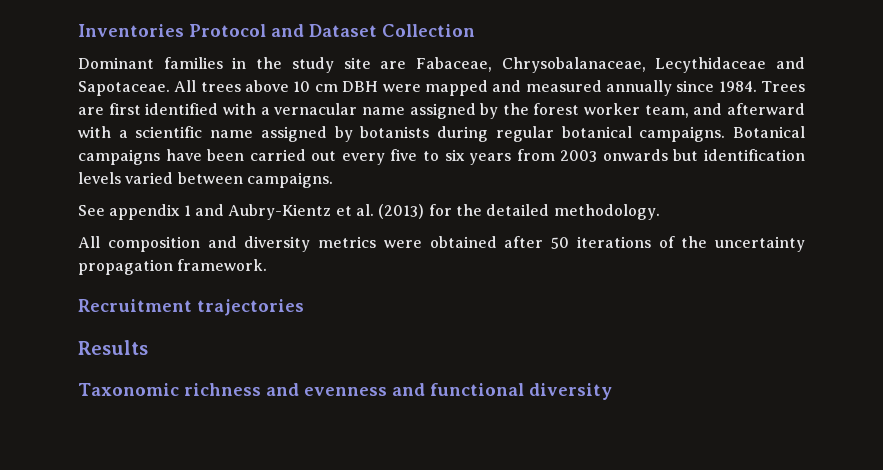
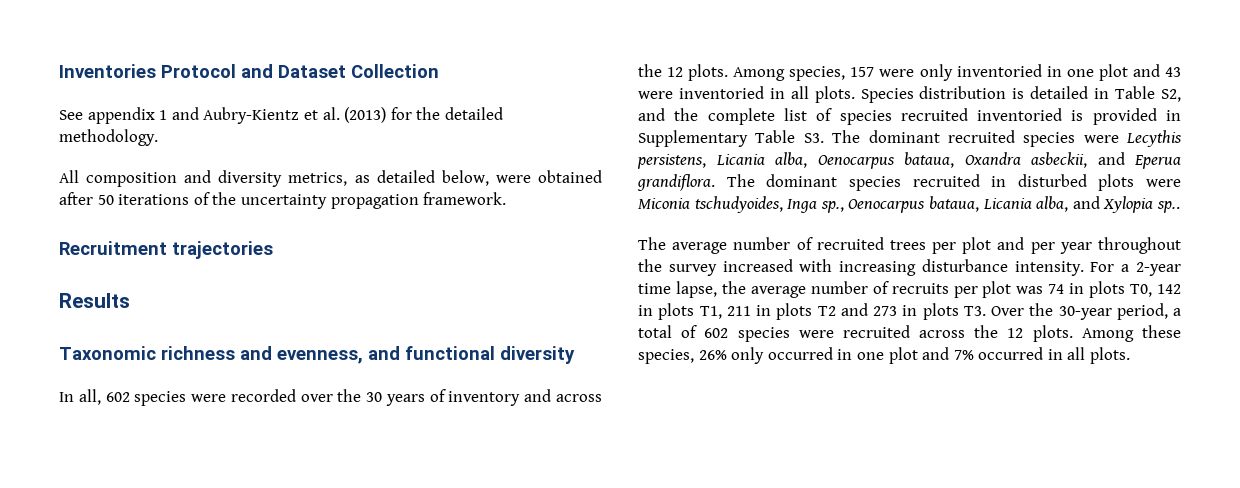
[78,57,806,73] [78,80,806,96] [78,103,805,119] [78,126,806,142] [78,149,805,165] [78,172,333,188] // Dominant families in the study site are Fabaceae, Chrysobalanaceae, Lecythidaceae and Sapotaceae. All trees above 10 cm DBH were mapped and measured annually since 1984. Trees are first identified with a vernacular name assigned by the forest worker team, and afterward with a scientific name assigned by botanists during regular botanical campaigns. Botanical campaigns have been carried out every five to six years from 2003 onwards but identification levels varied between campaigns. -> (439, 71) none
[318,236,376,248] metrics -> [288,170,489,186] metrics, as detailed below,
[303,387,387,396] evenness -> [277,350,363,364] evenness,
(612, 391) none -> [59,389,602,406] [638,64,1181,81] [638,86,1181,103] [638,108,1181,125] [638,130,1182,147] [637,152,1181,169] [637,174,1181,191] [638,196,1180,213] [638,237,1181,254] [638,259,1181,276] [638,281,1181,298] [638,303,1181,320] [638,325,1181,342] [638,347,1131,364] // In all, 602 species were recorded over the 30 years of inventory and across the 12 plots. Among species, 157 were only inventoried in one plot and 43 were inventoried in all plots. Species distribution is detailed in Table S2, and the complete list of species recruited inventoried is provided in Supplementary Table S3. The dominant recruited species were Lecythis persistens, Licania alba, Oenocarpus bataua, Oxandra asbeckii, and Eperua grandiflora. The dominant species recruited in disturbed plots were Miconia tschudyoides, Inga sp., Oenocarpus bataua, Licania alba, and Xylopia sp.. // The average number of recruited trees per plot and per year throughout the survey increased with increasing disturbance intensity. For a 2-year time lapse, the average number of recruits per plot was 74 in plots T0, 142 in plots T1, 211 in plots T2 and 273 in plots T3. Over the 30-year period, a total of 602 species were recruited across the 12 plots. Among these species, 26% only occurred in one plot and 7% occurred in all plots.

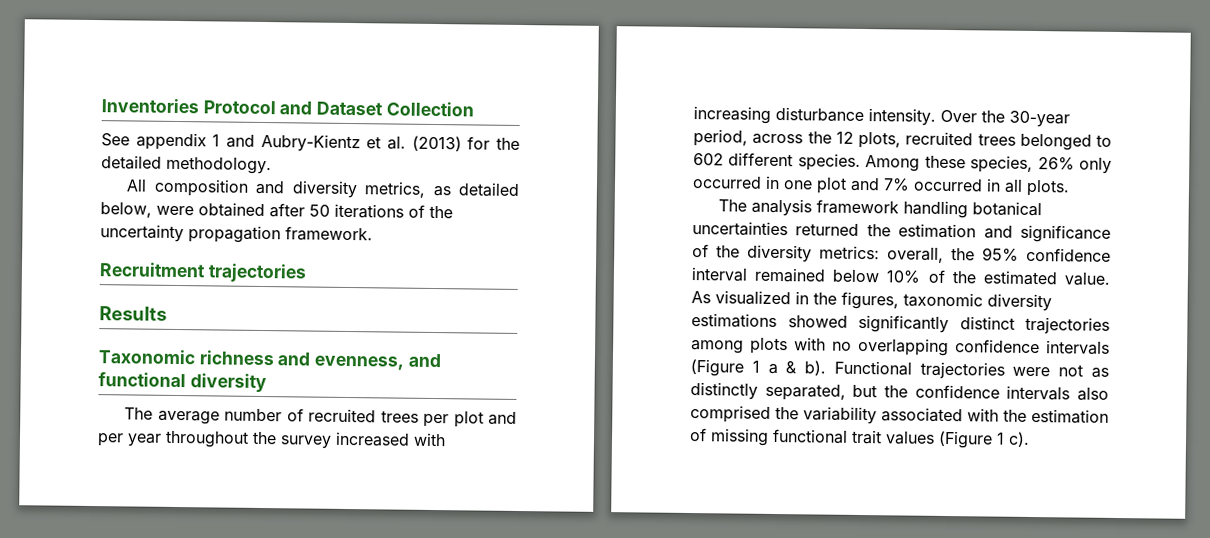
[59,389,602,406] [638,64,1181,81] [638,86,1181,103] [638,108,1181,125] [638,130,1182,147] [637,152,1181,169] [637,174,1181,191] [638,196,1180,213] // In all, 602 species were recorded over the 30 years of inventory and across the 12 plots. Among species, 157 were only inventoried in one plot and 43 were inventoried in all plots. Species distribution is detailed in Table S2, and the complete list of species recruited inventoried is provided in Supplementary Table S3. The dominant recruited species were Lecythis persistens, Licania alba, Oenocarpus bataua, Oxandra asbeckii, and Eperua grandiflora. The dominant species recruited in disturbed plots were Miconia tschudyoides, Inga sp., Oenocarpus bataua, Licania alba, and Xylopia sp.. -> (267, 383) none
[1090,262,1181,276] [638,281,1181,298] [638,303,1181,320] [638,325,1073,342] For a 2-year time lapse, the average number of recruits per plot was 74 in plots T0, 142 in plots T1, 211 in plots T2 and 273 in plots T3. Over the 30-year period, a total of 602 species were recruited across the 12 plots. -> [940,109,1070,128] [693,129,1112,151] [693,152,861,171] Over the 30-year period, across the 12 plots, recruited trees belonged to 602 different species.
(1131, 355) none -> [718,198,1043,219] [692,221,1111,243] [692,244,1111,263] [691,267,1110,286] [691,290,1052,312] [691,313,1110,335] [691,337,1110,357] [690,359,1109,380] [690,382,1109,401] [690,405,1109,425] [689,428,1030,449] // The analysis framework handling botanical uncertainties returned the estimation and significance of the diversity metrics: overall, the 95% confidence interval remained below 10% of the estimated value. As visualized in the figures, taxonomic diversity estimations showed significantly distinct trajectories among plots with no overlapping confidence intervals (Figure 1 a & b). Functional trajectories were not as distinctly separated, but the confidence intervals also comprised the variability associated with the estimation of missing functional trait values (Figure 1 c).

